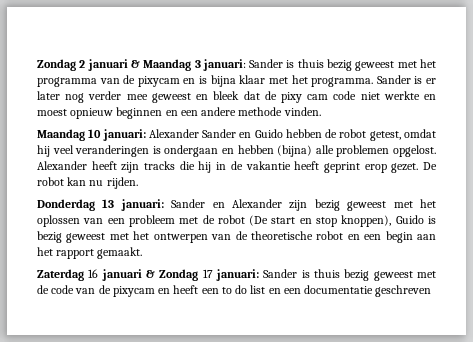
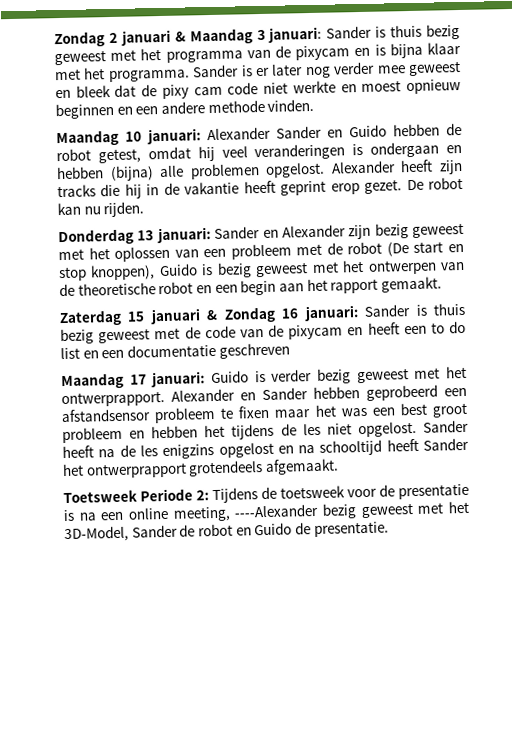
[88,269,99,278] 16 -> [127,311,146,322] 15
[202,269,213,278] 17 -> [281,308,300,319] 16
(432, 291) none -> [61,365,468,390] [61,384,467,408] [61,402,468,424] [62,419,469,444] [62,437,470,460] [62,458,339,479] [63,483,469,504] [63,500,470,522] [64,521,389,543] // Maandag 17 januari: Guido is verder bezig geweest met het ontwerprapport. Alexander en Sander hebben geprobeerd een afstandsensor probleem te fixen maar het was een best groot probleem en hebben het tijdens de les niet opgelost. Sander heeft na de les enigzins opgelost en na schooltijd heeft Sander het ontwerprapport grotendeels afgemaakt. // Toetsweek Periode 2: Tijdens de toetsweek voor de presentatie is na een online meeting, ----Alexander bezig geweest met het 3D-Model, Sander de robot en Guido de presentatie.

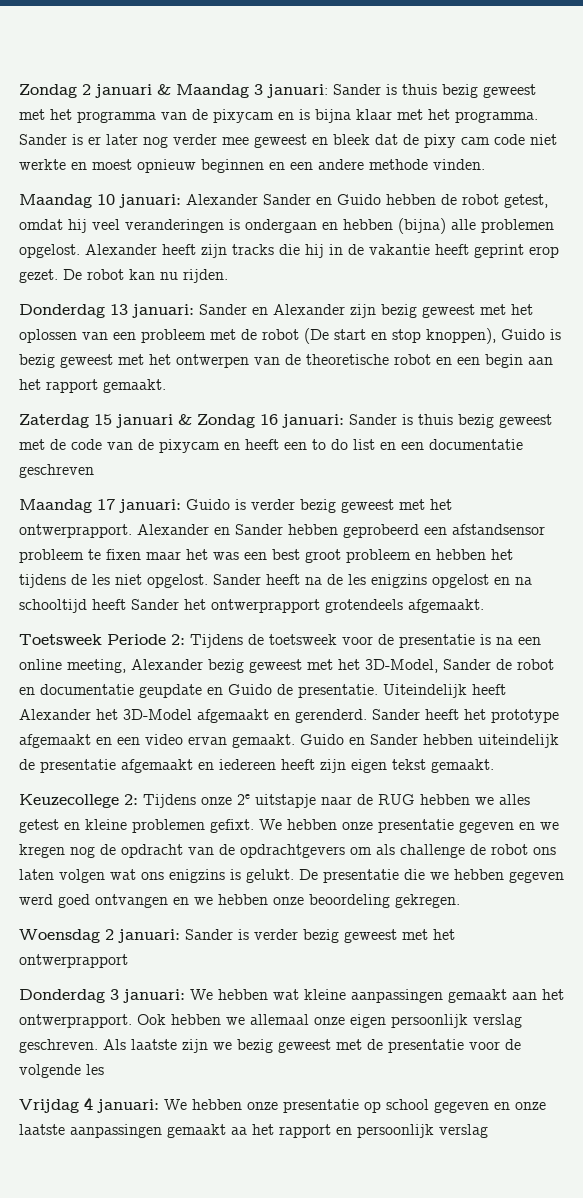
[234,503,319,518] ----Alexander -> [131,659,203,670] Alexander
[254,521,389,538] Guido de presentatie. -> [40,684,506,698] [19,709,559,723] [19,734,559,748] [19,759,494,773] [19,794,530,808] [19,819,559,833] [19,844,556,858] [19,869,564,883] [19,894,460,908] [19,929,455,943] [19,954,128,968] [19,989,564,1003] [19,1014,522,1028] [19,1039,521,1053] [19,1064,104,1078] [19,1097,546,1113] [19,1124,488,1138] documentatie geupdate en Guido de presentatie. Uiteindelijk heeft Alexander het 3D-Model afgemaakt en gerenderd. Sander heeft het prototype afgemaakt en een video ervan gemaakt. Guido en Sander hebben uiteindelijk de presentatie afgemaakt en iedereen heeft zijn eigen tekst gemaakt. // Keuzecollege 2: Tijdens onze 2e uitstapje naar de RUG hebben we alles getest en kleine problemen gefixt. We hebben onze presentatie gegeven en we kregen nog de opdracht van de opdrachtgevers om als challenge de robot ons laten volgen wat ons enigzins is gelukt. De presentatie die we hebben gegeven werd goed ontvangen en we hebben onze beoordeling gekregen. // Woensdag 2 januari: Sander is verder bezig geweest met het ontwerprapport // Donderdag 3 januari: We hebben wat kleine aanpassingen gemaakt aan het ontwerprapport. Ook hebben we allemaal onze eigen persoonlijk verslag geschreven. Als laatste zijn we bezig geweest met de presentatie voor de volgende les // Vrijdag 4 januari: We hebben onze presentatie op school gegeven en onze laatste aanpassingen gemaakt aa het rapport en persoonlijk verslag

